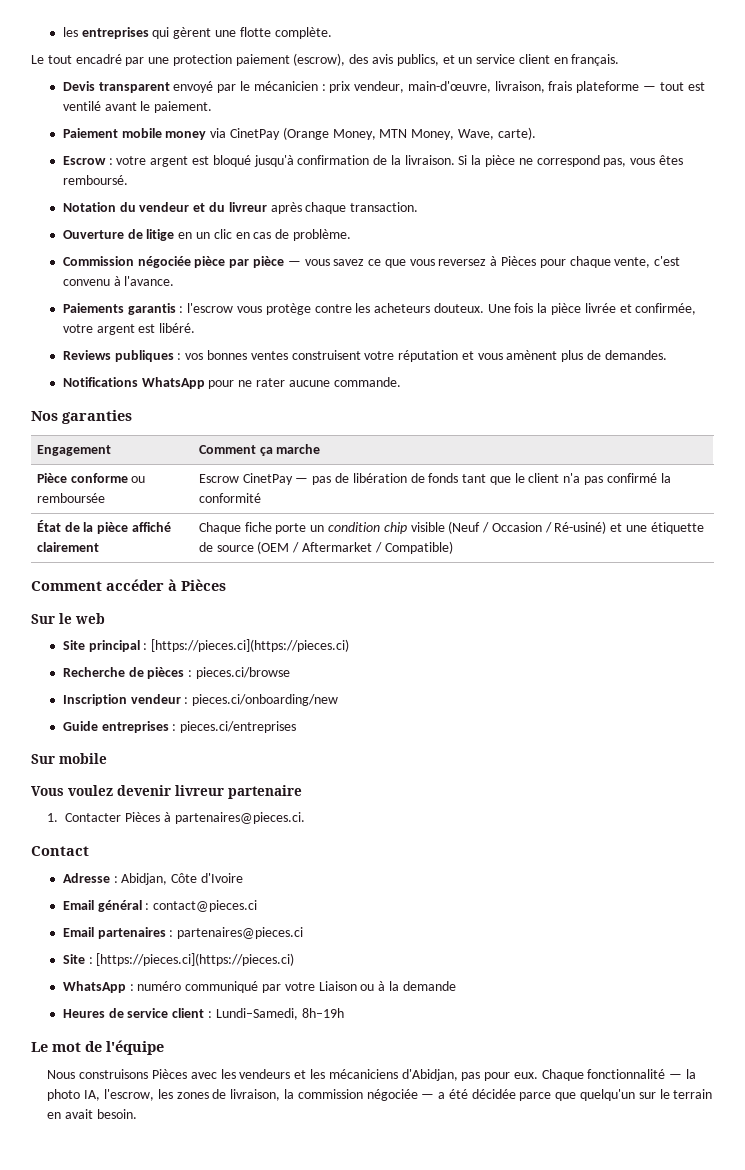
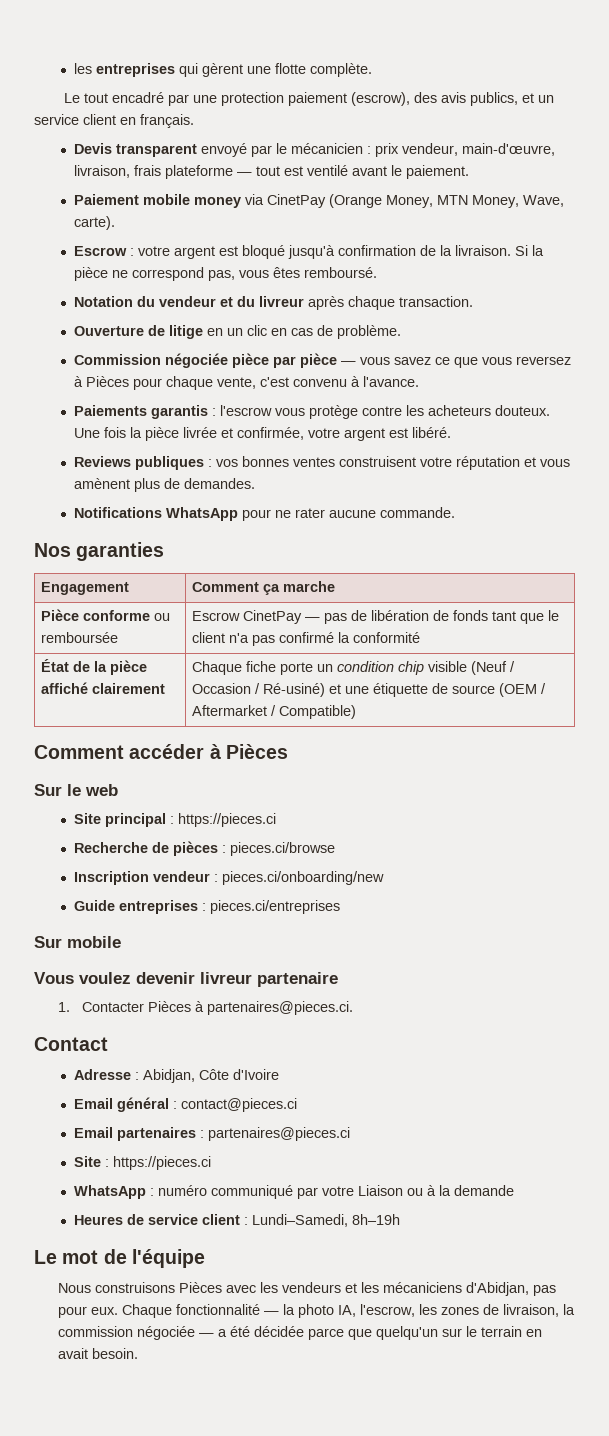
[151,639,350,652] [https://pieces.ci](https://pieces.ci) -> [177,813,276,827] https://pieces.ci
[96,953,295,966] [https://pieces.ci](https://pieces.ci) -> [112,1156,211,1170] https://pieces.ci

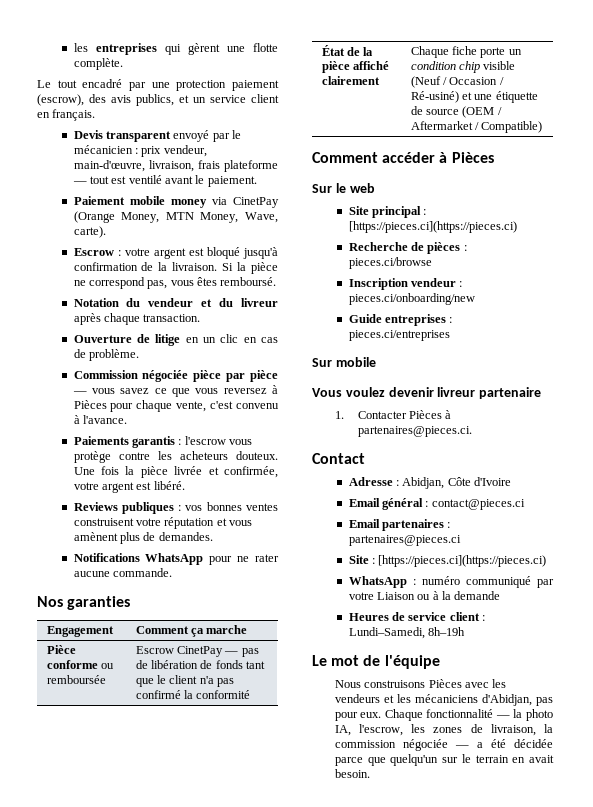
[177,813,276,827] https://pieces.ci -> [348,221,517,233] [https://pieces.ci](https://pieces.ci)
[112,1156,211,1170] https://pieces.ci -> [378,555,547,567] [https://pieces.ci](https://pieces.ci)

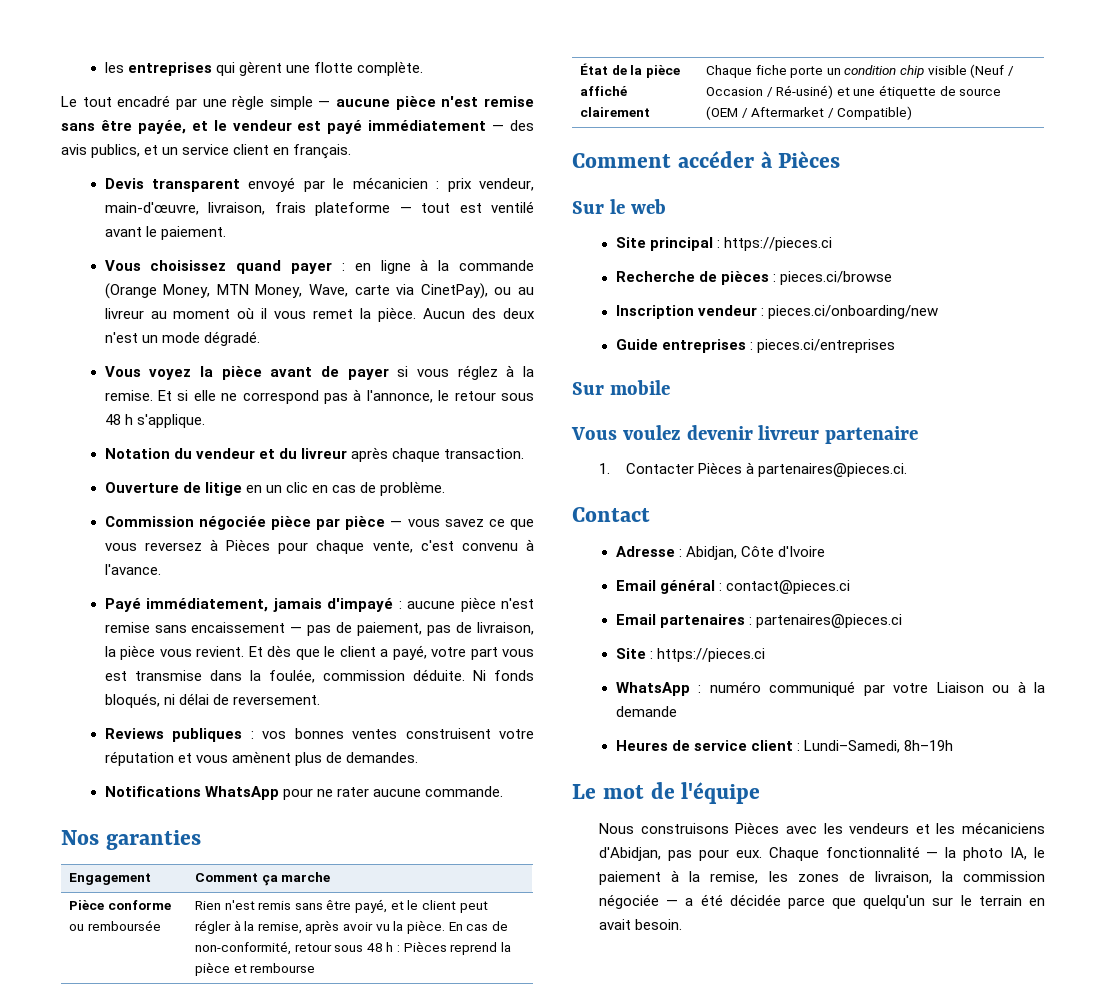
[176,80,279,91] [37,94,84,106] protection paiement (escrow), -> [232,95,534,110] [61,120,505,134] règle simple — aucune pièce n'est remise sans être payée, et le vendeur est payé immédiatement —
[73,196,279,208] Paiement mobile money via CinetPay -> [104,259,535,274] Vous choisissez quand payer : en ligne à la commande
[73,226,106,238] [73,247,278,259] [73,262,278,274] [73,277,277,289] carte). // Escrow : votre argent est bloqué jusqu'à confirmation de la livraison. Si la pièce ne correspond pas, vous êtes remboursé. -> [354,283,535,299] [104,307,535,322] [104,331,260,346] [104,365,534,380] [104,389,535,404] [104,414,205,428] carte via CinetPay), ou au livreur au moment où il vous remet la pièce. Aucun des deux n'est un mode dégradé. // Vous voyez la pièce avant de payer si vous réglez à la remise. Et si elle ne correspond pas à l'annonce, le retour sous 48 h s'applique.
[73,436,253,448] [73,451,278,463] [73,466,278,478] [73,481,185,493] Paiements garantis : l'escrow vous protège contre les acheteurs douteux. Une fois la pièce livrée et confirmée, votre argent est libéré. -> [104,597,534,612] [104,622,534,636] [104,645,534,660] [104,669,534,683] [104,693,320,708] Payé immédiatement, jamais d'impayé : aucune pièce n'est remise sans encaissement — pas de paiement, pas de livraison, la pièce vous revient. Et dès que le client a payé, votre part vous est transmise dans la foulée, commission déduite. Ni fonds bloqués, ni délai de reversement.
[135,646,259,657] [135,660,266,669] [135,675,235,687] [135,690,251,699] Escrow CinetPay — pas de libération de fonds tant que le client n'a pas confirmé la conformité -> [194,899,488,913] [194,920,508,934] [194,941,512,955] [194,962,316,976] Rien n'est remis sans être payé, et le client peut régler à la remise, après avoir vu la pièce. En cas de non-conformité, retour sous 48 h : Pièces reprend la pièce et rembourse
[348,221,517,233] [https://pieces.ci](https://pieces.ci) -> [723,237,832,251] https://pieces.ci
[378,555,547,567] [https://pieces.ci](https://pieces.ci) -> [656,648,765,662] https://pieces.ci
[358,724,403,736] l'escrow, -> [1034,847,1045,858] [599,870,759,885] le paiement à la remise,

